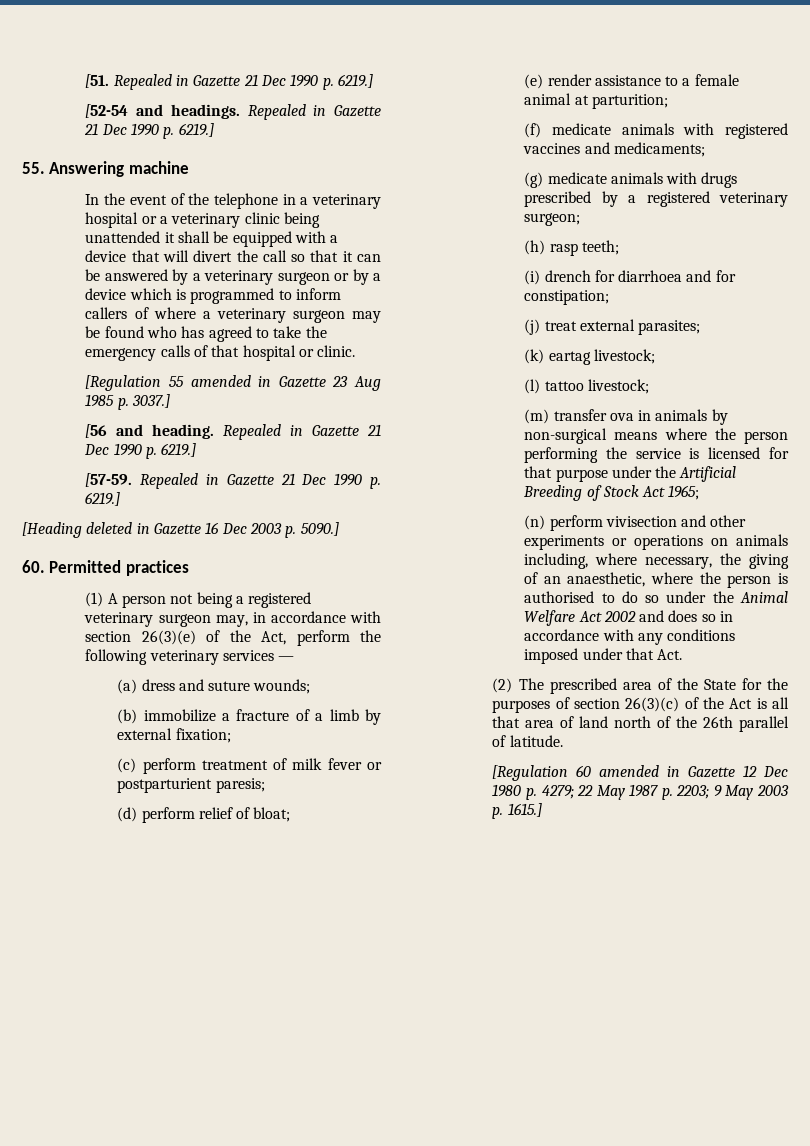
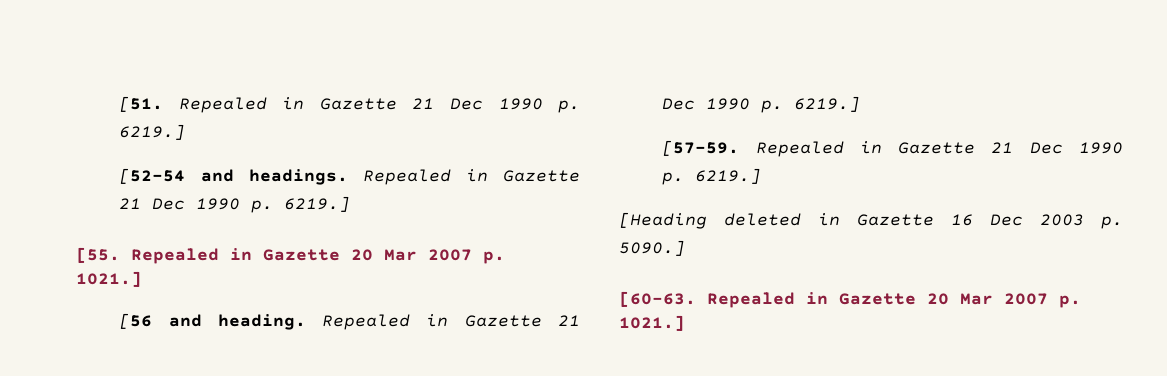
[22,161,189,177] [85,193,381,209] [85,212,321,228] [85,231,339,247] [85,250,381,262] [85,269,381,285] [85,288,342,304] [85,307,381,323] [85,326,327,342] [85,345,356,361] [85,375,381,391] [85,394,171,410] 55. Answering machine // In the event of the telephone in a veterinary hospital or a veterinary clinic being unattended it shall be equipped with a device that will divert the call so that it can be answered by a veterinary surgeon or by a device which is programmed to inform callers of where a veterinary surgeon may be found who has agreed to take the emergency calls of that hospital or clinic. // [Regulation 55 amended in Gazette 23 Aug 1985 p. 3037.] -> [76,247,505,264] [76,271,142,287] [55. Repealed in Gazette 20 Mar 2007 p. 1021.]
[22,560,189,576] [85,592,312,608] [84,611,381,627] [85,630,381,646] [85,649,295,665] [117,679,311,694] [117,709,382,725] [117,728,231,743] [117,758,383,774] [117,778,265,793] [117,807,291,823] [524,74,739,89] [524,93,668,109] [524,123,788,139] [523,142,705,157] [524,172,738,188] [524,191,788,207] [524,213,581,226] [524,240,619,256] [524,270,736,285] [524,290,610,305] [524,319,701,335] [524,349,655,365] [524,379,649,394] [524,409,728,425] [524,428,789,444] [524,447,789,463] [524,466,737,482] [523,485,700,501] [524,515,747,531] [524,534,789,550] [524,553,790,569] [524,572,788,588] [524,591,788,603] [524,610,734,626] [524,629,736,645] [524,648,683,664] [492,678,788,694] [492,697,789,713] [492,716,789,732] [492,735,563,747] [492,765,788,781] [492,784,789,800] [492,803,542,819] 60. Permitted practices // (1) A person not being a registered veterinary surgeon may, in accordance with section 26(3)(e) of the Act, perform the following veterinary services — // (a) dress and suture wounds; // (b) immobilize a fracture of a limb by external fixation; // (c) perform treatment of milk fever or postparturient paresis; // (d) perform relief of bloat; // (e) render assistance to a female animal at parturition; // (f) medicate animals with registered vaccines and medicaments; // (g) medicate animals with drugs prescribed by a registered veterinary surgeon; // (h) rasp teeth; // (i) drench for diarrhoea and for constipation; // (j) treat external parasites; // (k) eartag livestock; // (l) tattoo livestock; // (m) transfer ova in animals by non-surgical means where the person performing the service is licensed for that purpose under the Artificial Breeding of Stock Act 1965; // (n) perform vivisection and other experiments or operations on animals including, where necessary, the giving of an anaesthetic, where the person is authorised to do so under the Animal Welfare Act 2002 and does so in accordance with any conditions imposed under that Act. // (2) The prescribed area of the State for the purposes of section 26(3)(c) of the Act is all that area of land north of the 26th parallel of latitude. // [Regulation 60 amended in Gazette 12 Dec 1980 p. 4279; 22 May 1987 p. 2203; 9 May 2003 p. 1615.] -> [619,291,1081,308] [619,315,685,331] [60-63. Repealed in Gazette 20 Mar 2007 p. 1021.]

